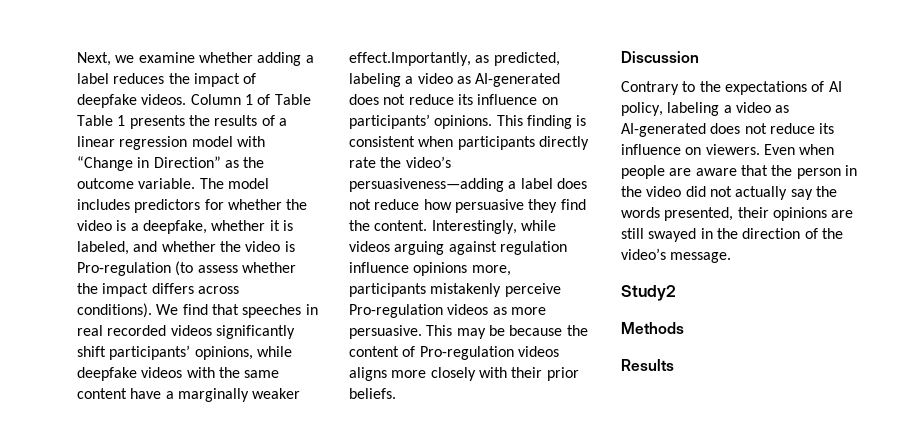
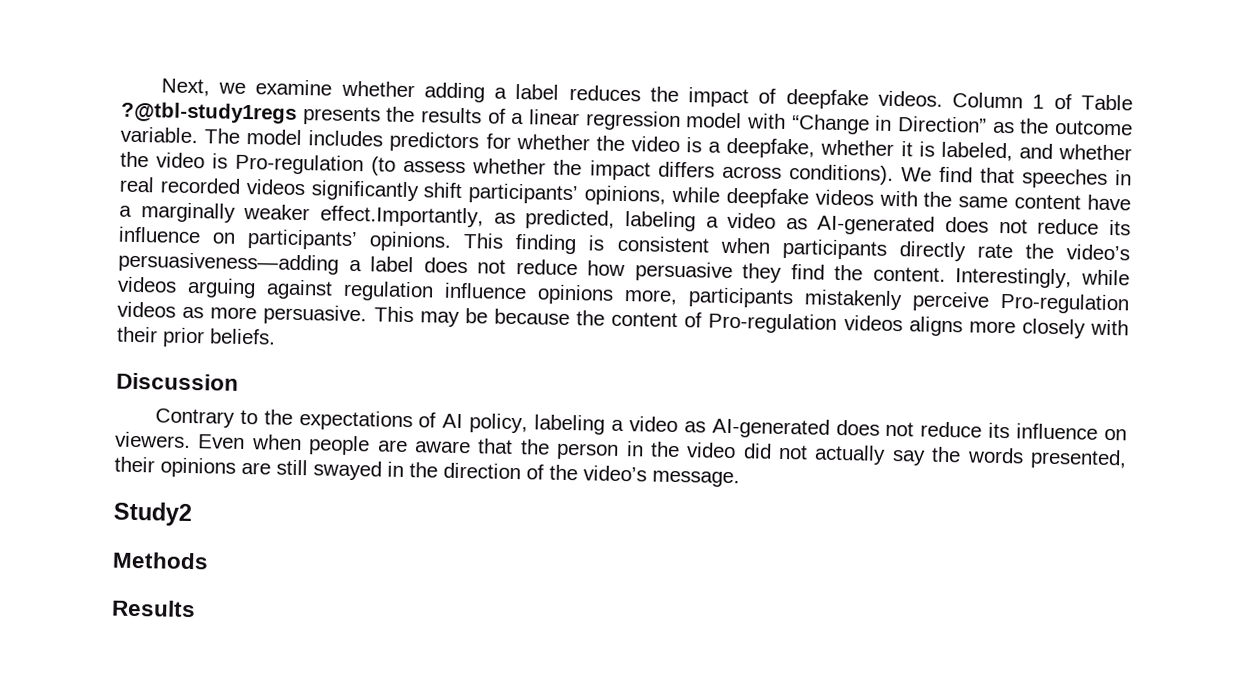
[77,115,126,126] Table 1 -> [121,101,297,124] ?@tbl-study1regs

